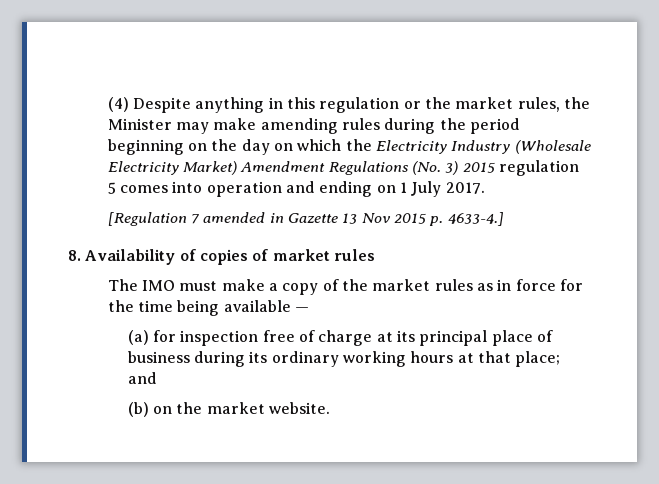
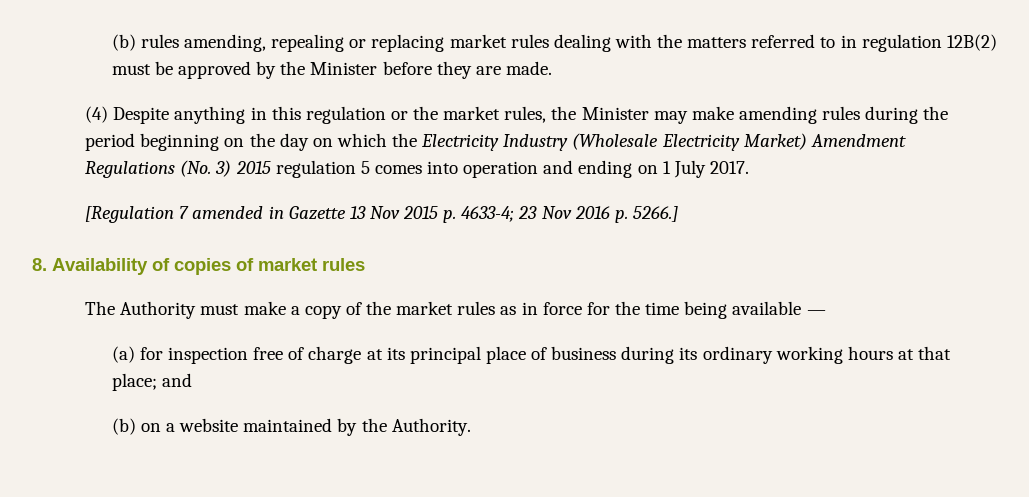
(107, 104) none -> [111,34,997,52] [111,61,552,79] (b) rules amending, repealing or replacing market rules dealing with the matters referred to in regulation 12B(2) must be approved by the Minister before they are made. //
[447,212,504,226] 4633-4.] -> [461,206,678,223] 4633-4; 23 Nov 2016 p. 5266.]
[142,280,176,291] IMO -> [120,301,197,319] Authority
[176,402,330,414] the market website. -> [166,418,471,436] a website maintained by the Authority.

